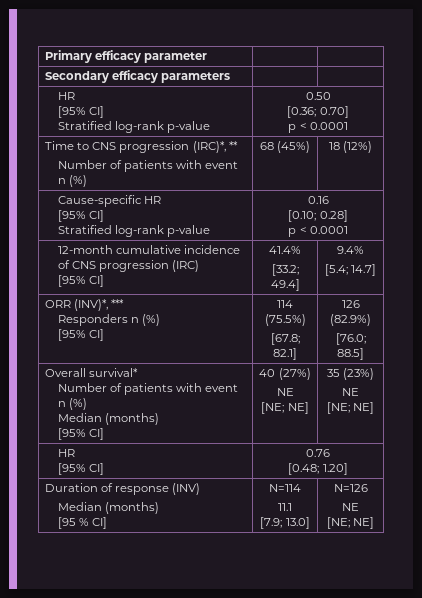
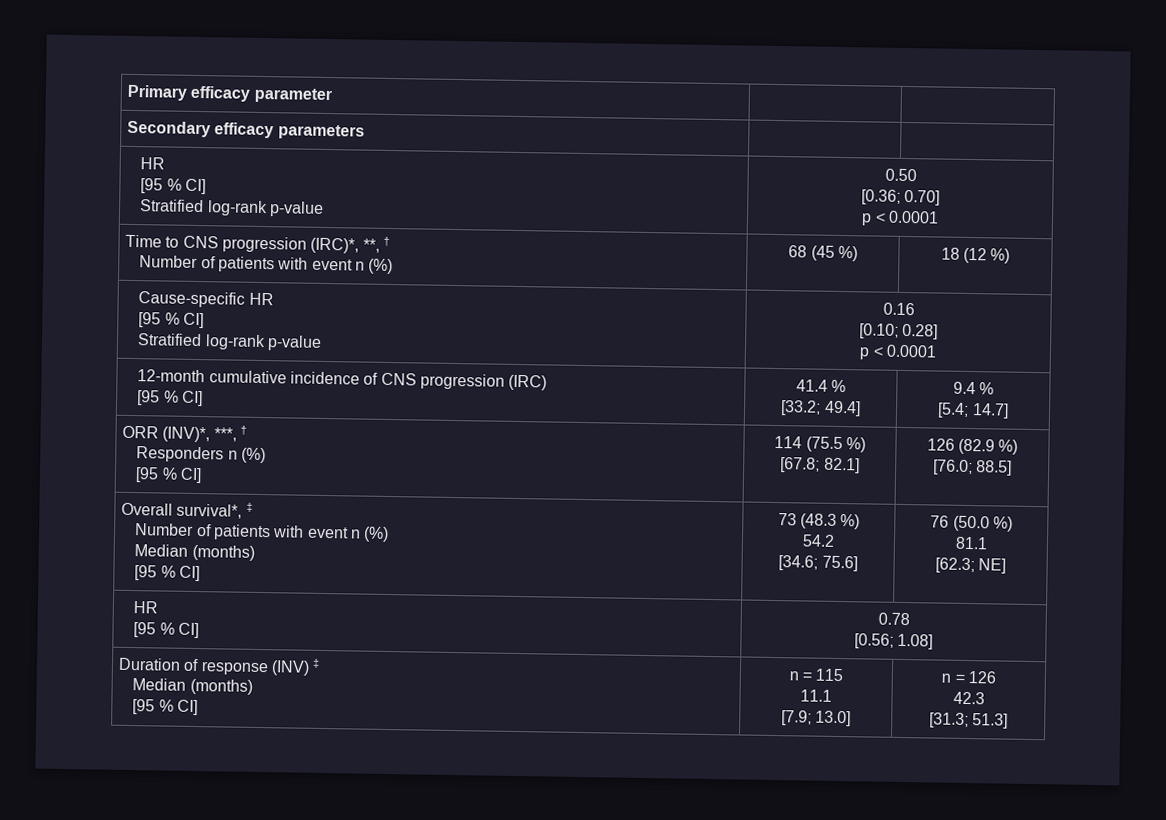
[57,106,86,118] [95% -> [140,178,182,194] [95 %
[228,141,238,150] ** -> [362,236,390,253] **, †
[277,141,311,153] (45%) -> [810,245,858,262] (45 %)
[343,141,373,153] (12%) -> [963,247,1011,264] (12 %)
[57,210,86,222] [95% -> [138,312,180,328] [95 %
[57,275,104,287] [269,246,301,254] [95% CI] | 41.4% -> [137,390,203,407] [795,379,847,393] [95 % CI] | 41.4 %
[337,246,364,254] 9.4% -> [952,381,995,395] 9.4 %
[111,299,125,308] *** -> [213,425,247,442] ***, †
[57,329,86,341] [95% -> [135,467,178,483] [95 %
[264,314,306,326] (75.5%) -> [805,436,866,453] (75.5 %)
[330,314,371,326] (82.9%) -> [958,438,1019,455] (82.9 %)
[89,368,139,377] survival* -> [176,502,253,519] survival*, ‡
[57,428,104,440] [259,368,311,380] [276,388,294,396] [261,402,309,414] [326,368,375,380] [342,388,359,396] [326,402,350,414] [95% CI] | 40 (27%) // NE // [NE; NE] | 35 (23%) // NE // [NE; -> [134,565,200,582] [777,513,861,530] [802,534,835,547] [778,555,858,572] [930,515,1013,532] [954,536,988,550] [934,557,975,574] [95 % CI] | 73 (48.3 %) // 54.2 // [34.6; 75.6] | 76 (50.0 %) // 81.1 // [62.3;
[57,463,104,475] [306,449,330,457] [288,463,348,475] [95% CI] | 0.76 // [0.48; 1.20] -> [133,622,199,639] [877,612,910,626] [853,633,934,650] [95 % CI] | 0.78 // [0.56; 1.08]
[57,502,159,514] [57,517,107,529] [269,484,301,492] // Median (months) // [95 % CI] | N=114 -> [312,658,321,668] [132,678,253,695] [132,699,198,716] [788,668,845,682] ‡ // Median (months) // [95 % CI] | n = 115
[333,484,368,492] [342,503,359,511] [326,517,375,529] N=126 // NE // [NE; NE] -> [941,671,996,684] [952,691,985,705] [928,712,1009,729] n = 126 // 42.3 // [31.3; 51.3]

